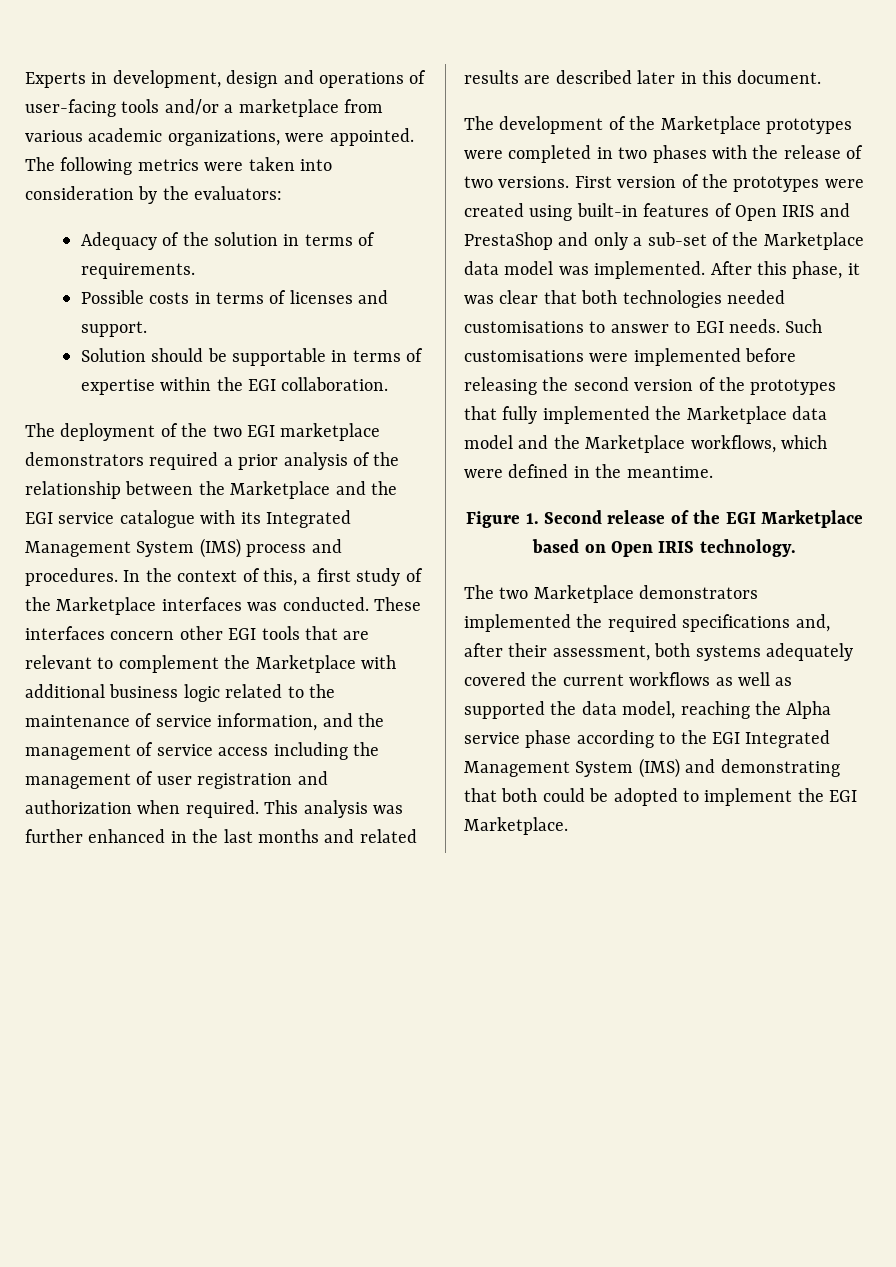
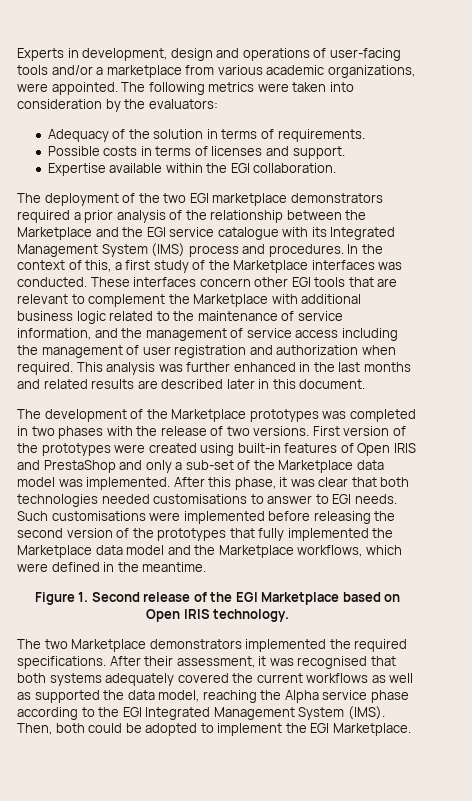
[80,348,424,366] [80,379,155,395] Solution should be supportable in terms of expertise -> [47,163,163,176] Expertise available
[464,150,503,159] were -> [322,411,347,419] was
[682,614,830,632] [464,643,650,661] specifications and, after their assessment, -> [17,656,396,669] specifications. After their assessment, it was recognised that
[638,758,840,778] [464,788,497,802] (IMS) and demonstrating that -> [347,706,385,720] [17,723,52,735] (IMS). Then,

